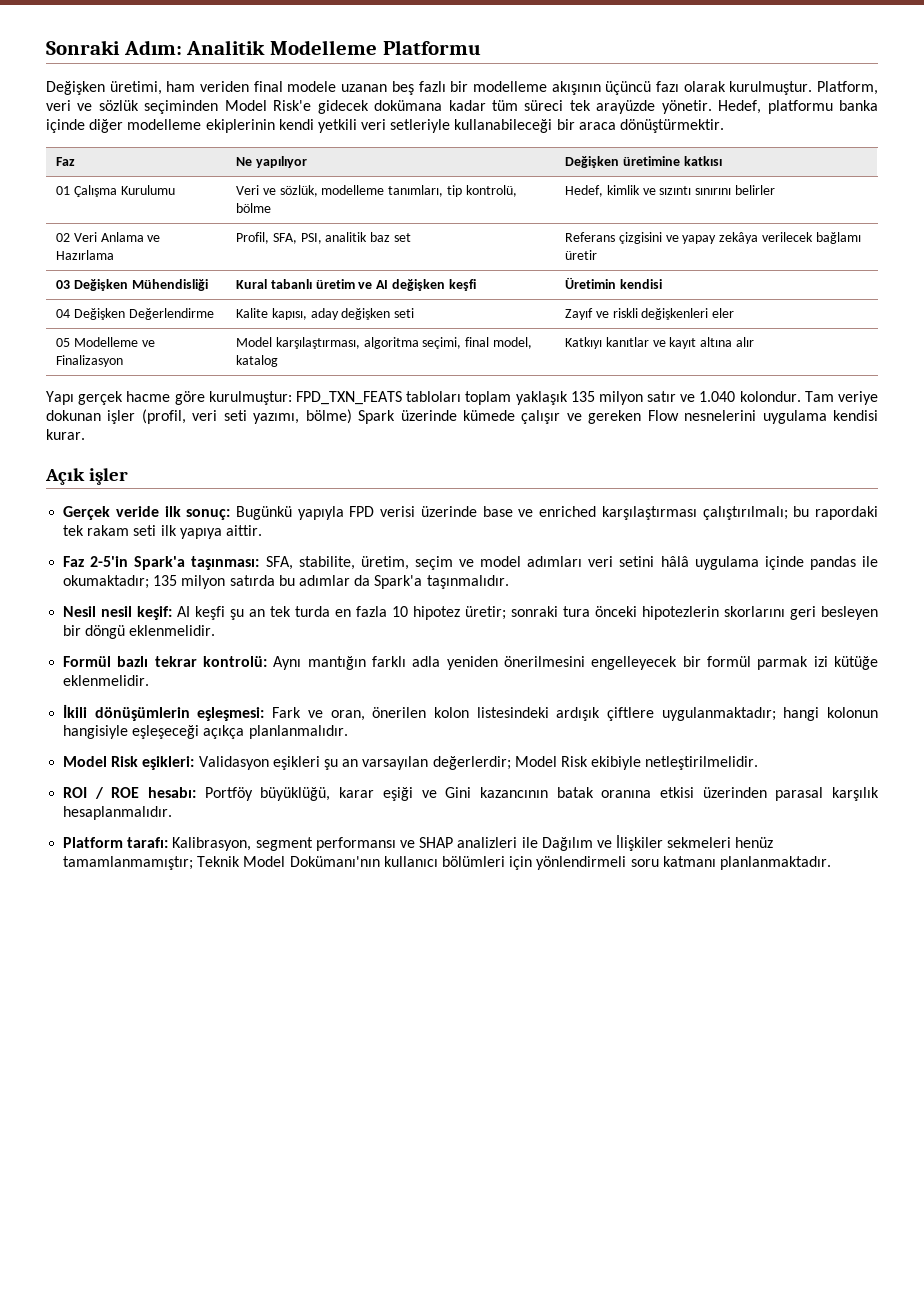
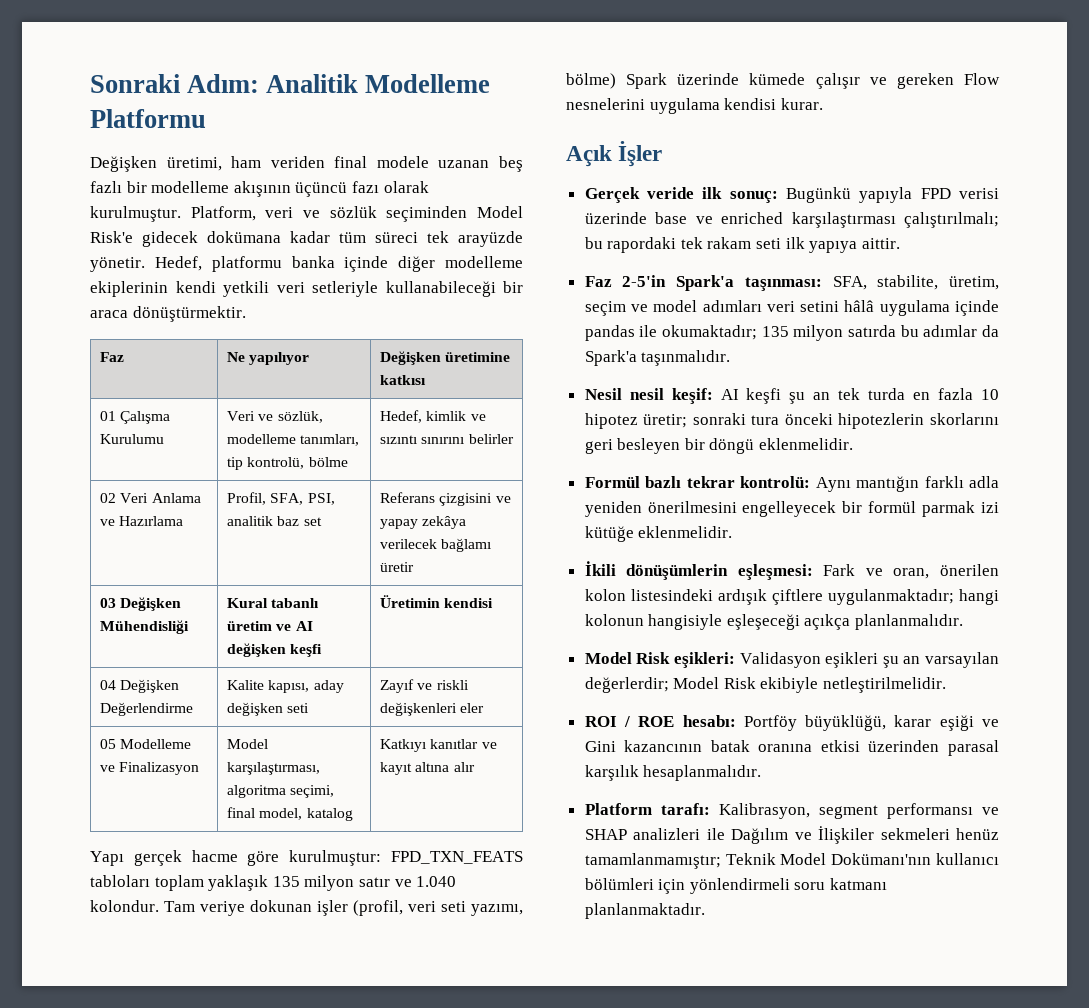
[88,468,128,485] işler -> [618,141,663,167] İşler

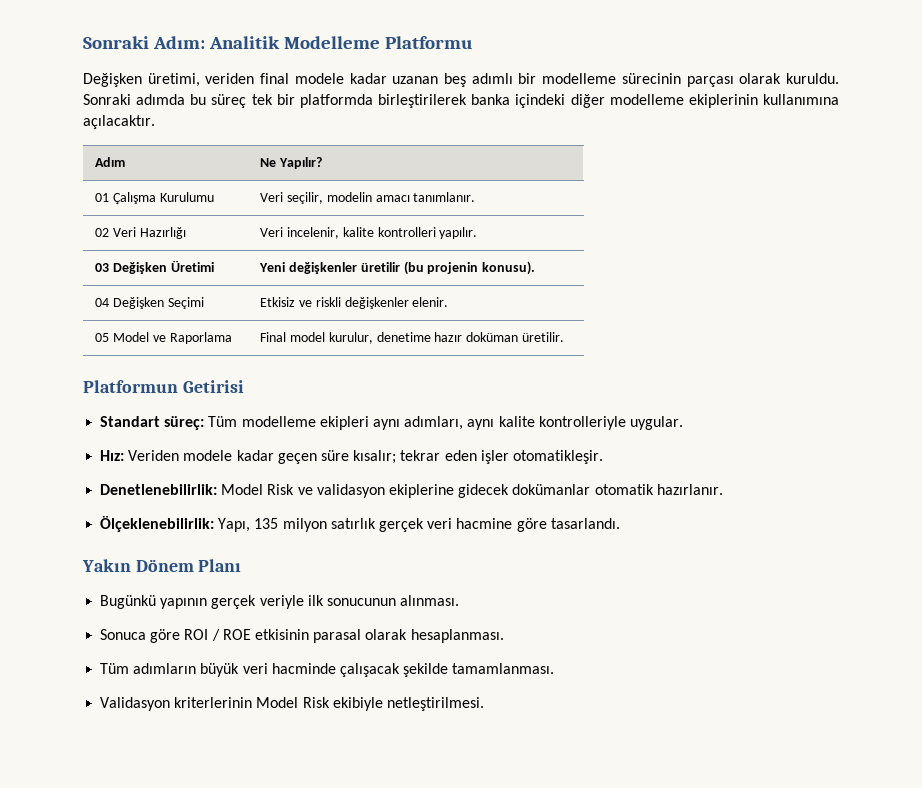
[231,156,262,168] ham -> (200, 80) none
(429, 162) none -> [349,73,387,84] kadar
[90,181,122,193] fazlı -> [471,73,513,84] adımlı
[233,181,429,197] [90,206,523,222] [90,231,523,247] [90,256,523,272] [90,281,523,297] [90,306,246,322] [100,352,125,362] [227,352,310,365] [380,351,511,365] [380,375,427,385] [100,411,171,424] [100,434,165,444] [227,411,323,423] [227,434,360,446] [227,457,348,470] [380,410,486,423] [380,434,514,444] [100,493,201,503] [100,516,184,526] [227,492,335,505] [227,516,322,526] [380,492,511,506] [380,516,467,529] [380,538,493,552] [380,562,415,572] [100,597,182,611] [100,620,190,634] [227,598,320,608] [227,621,313,631] [227,643,323,657] [380,595,494,608] [100,679,180,693] [100,702,194,716] [227,680,344,693] [227,702,310,716] [380,679,469,693] [380,702,485,716] [100,739,192,749] [100,762,200,775] [227,739,269,749] [227,762,321,775] [227,785,335,798] [227,807,353,821] [380,739,497,752] [380,762,475,775] [90,850,523,866] [90,875,457,891] [90,900,523,916] [566,73,1000,89] [566,98,823,114] [566,141,663,167] [584,187,999,203] [584,212,999,228] [584,237,900,253] [584,275,999,291] [584,300,999,316] [584,325,999,341] [584,350,731,366] [584,388,999,404] [584,413,999,429] [584,438,854,454] [584,476,999,492] [584,501,999,517] [584,526,733,542] [584,561,999,580] [584,589,999,605] [584,614,964,630] [584,652,999,668] [584,677,947,693] [584,715,999,731] [584,740,999,756] [584,765,762,781] [584,803,999,819] [584,826,999,844] [584,853,999,869] [584,878,888,894] [584,903,705,919] akışının üçüncü fazı olarak kurulmuştur. Platform, veri ve sözlük seçiminden Model Risk'e gidecek dokümana kadar tüm süreci tek arayüzde yönetir. Hedef, platformu banka içinde diğer modelleme ekiplerinin kendi yetkili veri setleriyle kullanabileceği bir araca dönüştürmektir. // Faz | Ne yapılıyor | Değişken üretimine katkısı // 01 Çalışma Kurulumu | Veri ve sözlük, modelleme tanımları, tip kontrolü, bölme | Hedef, kimlik ve sızıntı sınırını belirler // 02 Veri Anlama ve Hazırlama | Profil, SFA, PSI, analitik baz set | Referans çizgisini ve yapay zekâya verilecek bağlamı üretir // 03 Değişken Mühendisliği | Kural tabanlı üretim ve AI değişken keşfi | Üretimin kendisi // 04 Değişken Değerlendirme | Kalite kapısı, aday değişken seti | Zayıf ve riskli değişkenleri eler // 05 Modelleme ve Finalizasyon | Model karşılaştırması, algoritma seçimi, final model, katalog | Katkıyı kanıtlar ve kayıt altına alır // Yapı gerçek hacme göre kurulmuştur: FPD_TXN_FEATS tabloları toplam yaklaşık 135 milyon satır ve 1.040 kolondur. Tam veriye dokunan işler (profil, veri seti yazımı, bölme) Spark üzerinde kümede çalışır ve gereken Flow nesnelerini uygulama kendisi kurar. // Açık İşler // Gerçek veride ilk sonuç: Bugünkü yapıyla FPD verisi üzerinde base ve enriched karşılaştırması çalıştırılmalı; bu rapordaki tek rakam seti ilk yapıya aittir. // Faz 2-5'in Spark'a taşınması: SFA, stabilite, üretim, seçim ve model adımları veri setini hâlâ uygulama içinde pandas ile okumaktadır; 135 milyon satırda bu adımlar da Spark'a taşınmalıdır. // Nesil nesil keşif: AI keşfi şu an tek turda en fazla 10 hipotez üretir; sonraki tura önceki hipotezlerin skorlarını geri besleyen bir döngü eklenmelidir. // Formül bazlı tekrar kontrolü: Aynı mantığın farklı adla yeniden önerilmesini engelleyecek bir formül parmak izi kütüğe eklenmelidir. // İkili dönüşümlerin eşleşmesi: Fark ve oran, önerilen kolon listesindeki ardışık çiftlere uygulanmaktadır; hangi kolonun hangisiyle eşleşeceği açıkça planlanmalıdır. // Model Risk eşikleri: Validasyon eşikleri şu an varsayılan değerlerdir; Model Risk ekibiyle netleştirilmelidir. // ROI / ROE hesabı: Portföy büyüklüğü, karar eşiği ve Gini kazancının batak oranına etkisi üzerinden parasal karşılık hesaplanmalıdır. // Platform tarafı: Kalibrasyon, segment performansı ve SHAP analizleri ile Dağılım ve İlişkiler sekmeleri henüz tamamlanmamıştır; Teknik Model Dokümanı'nın kullanıcı bölümleri için yönlendirmeli soru katmanı planlanmaktadır. -> [621,73,839,87] [83,94,839,108] [83,115,155,129] [95,157,126,167] [260,157,322,169] [95,192,214,204] [260,192,476,204] [95,227,186,239] [260,227,478,239] [95,260,214,274] [259,261,536,275] [95,297,204,309] [260,297,449,309] [95,332,232,344] [260,332,564,344] [83,380,244,393] [100,416,683,430] [100,450,603,464] [100,484,723,498] [100,516,620,532] [82,559,242,572] [100,595,460,609] [100,629,504,643] [100,663,555,677] [100,697,484,711] sürecinin parçası olarak kuruldu. Sonraki adımda bu süreç tek bir platformda birleştirilerek banka içindeki diğer modelleme ekiplerinin kullanımına açılacaktır. // Adım | Ne Yapılır? // 01 Çalışma Kurulumu | Veri seçilir, modelin amacı tanımlanır. // 02 Veri Hazırlığı | Veri incelenir, kalite kontrolleri yapılır. // 03 Değişken Üretimi | Yeni değişkenler üretilir (bu projenin konusu). // 04 Değişken Seçimi | Etkisiz ve riskli değişkenler elenir. // 05 Model ve Raporlama | Final model kurulur, denetime hazır doküman üretilir. // Platformun Getirisi // Standart süreç: Tüm modelleme ekipleri aynı adımları, aynı kalite kontrolleriyle uygular. // Hız: Veriden modele kadar geçen süre kısalır; tekrar eden işler otomatikleşir. // Denetlenebilirlik: Model Risk ve validasyon ekiplerine gidecek dokümanlar otomatik hazırlanır. // Ölçeklenebilirlik: Yapı, 135 milyon satırlık gerçek veri hacmine göre tasarlandı. // Yakın Dönem Planı // Bugünkü yapının gerçek veriyle ilk sonucunun alınması. // Sonuca göre ROI / ROE etkisinin parasal olarak hesaplanması. // Tüm adımların büyük veri hacminde çalışacak şekilde tamamlanması. // Validasyon kriterlerinin Model Risk ekibiyle netleştirilmesi.

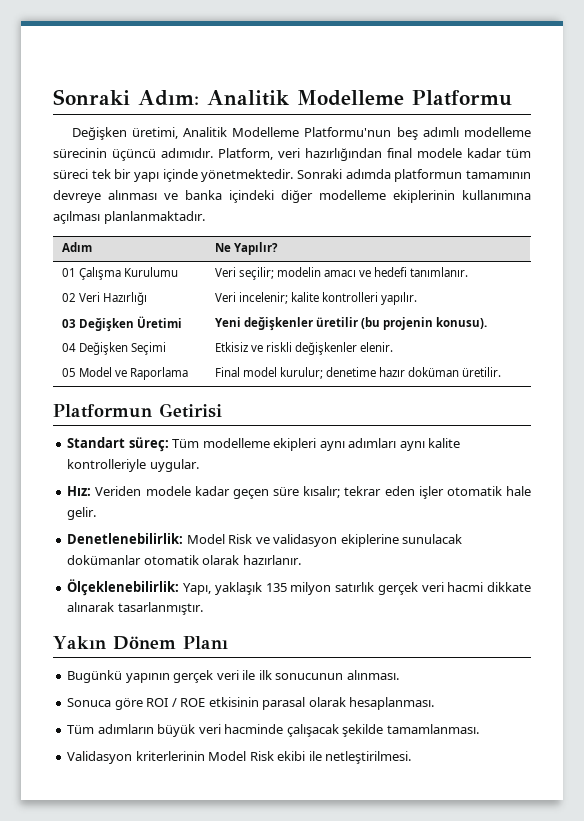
[205,73,839,87] [83,94,468,108] veriden final modele kadar uzanan beş adımlı bir modelleme sürecinin parçası olarak kuruldu. Sonraki adımda bu süreç tek bir platformda birleştirilerek -> [183,127,531,140] [53,148,531,161] [53,169,531,182] [53,190,178,203] Analitik Modelleme Platformu'nun beş adımlı modelleme sürecinin üçüncü adımıdır. Platform, veri hazırlığından final modele kadar tüm süreci tek bir yapı içinde yönetmektedir. Sonraki adımda platformun tamamının devreye alınması ve
[83,115,155,129] açılacaktır. -> [53,211,205,224] açılması planlanmaktadır.
[286,192,323,204] seçilir, -> [238,267,274,280] seçilir;
(410, 198) none -> [359,267,408,277] ve hedefi
[286,227,339,239] incelenir, -> [238,292,288,304] incelenir;
[328,332,373,344] kurulur, -> [280,367,324,379] kurulur;
[404,416,464,430] adımları, -> [348,438,397,448] adımları
[512,450,603,464] otomatikleşir. -> [446,486,531,496] [67,507,97,520] otomatik hale gelir.
[458,484,510,498] gidecek -> [402,534,463,544] sunulacak
(654, 489) none -> [202,555,240,565] olarak
(251, 525) none -> [214,582,262,595] yaklaşık
[456,518,620,532] hacmine göre tasarlandı. -> [447,582,532,592] [67,602,203,615] hacmi dikkate alınarak tasarlanmıştır.
[259,595,304,609] veriyle -> [216,670,256,680] veri ile
[332,697,383,711] ekibiyle -> [277,751,322,761] ekibi ile

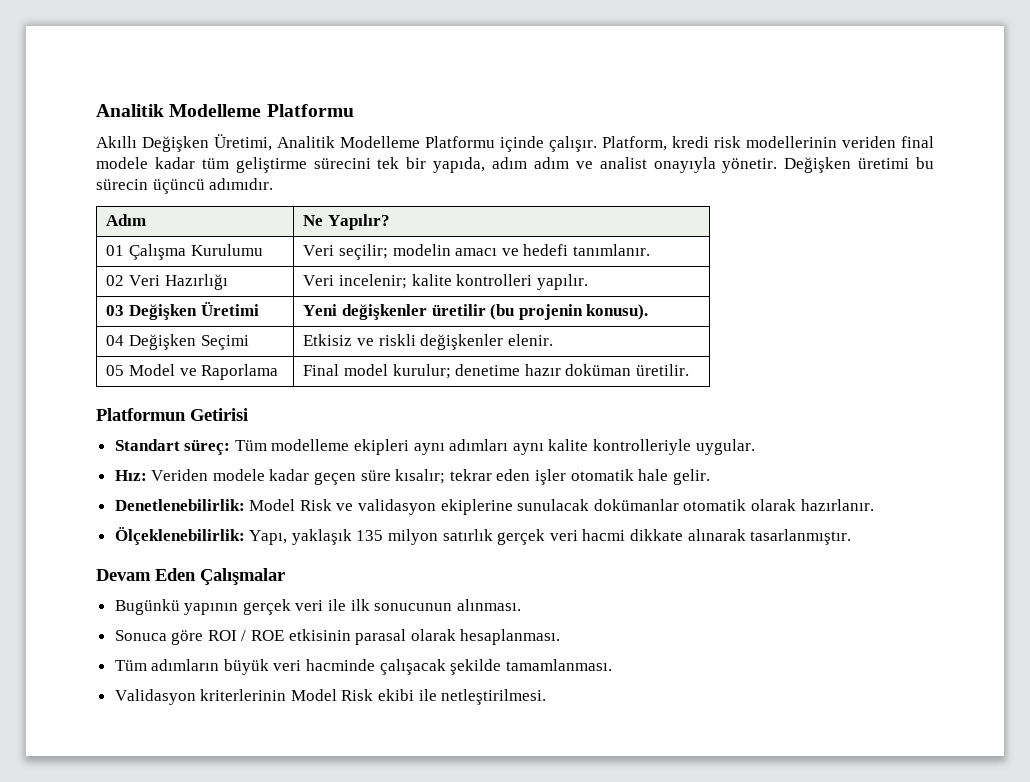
[53,89,199,106] Sonraki Adım: -> (96, 110) none
[71,127,531,140] [53,148,531,161] [53,169,531,182] [53,190,531,203] [53,211,205,224] Değişken üretimi, Analitik Modelleme Platformu'nun beş adımlı modelleme sürecinin üçüncü adımıdır. Platform, veri hazırlığından final modele kadar tüm süreci tek bir yapı içinde yönetmektedir. Sonraki adımda platformun tamamının devreye alınması ve banka içindeki diğer modelleme ekiplerinin kullanımına açılması planlanmaktadır. -> [96,134,934,152] [96,157,934,173] [96,178,274,194] Akıllı Değişken Üretimi, Analitik Modelleme Platformu içinde çalışır. Platform, kredi risk modellerinin veriden final modele kadar tüm geliştirme sürecini tek bir yapıda, adım adım ve analist onayıyla yönetir. Değişken üretimi bu sürecin üçüncü adımıdır.
[53,636,228,650] Yakın Dönem Planı -> [96,568,285,585] Devam Eden Çalışmalar

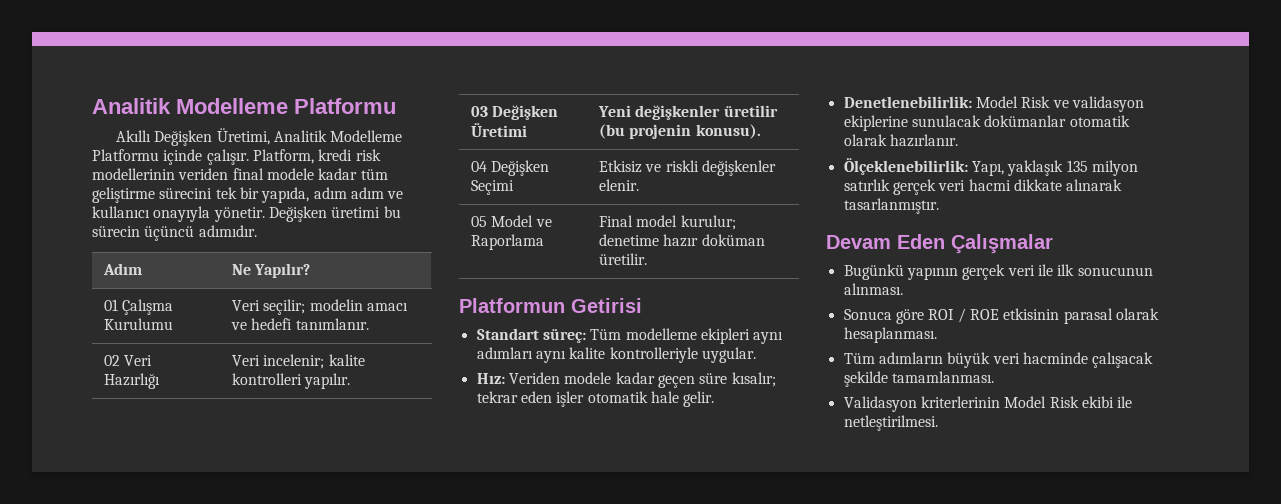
[599,157,647,169] analist -> [92,206,150,218] kullanıcı

